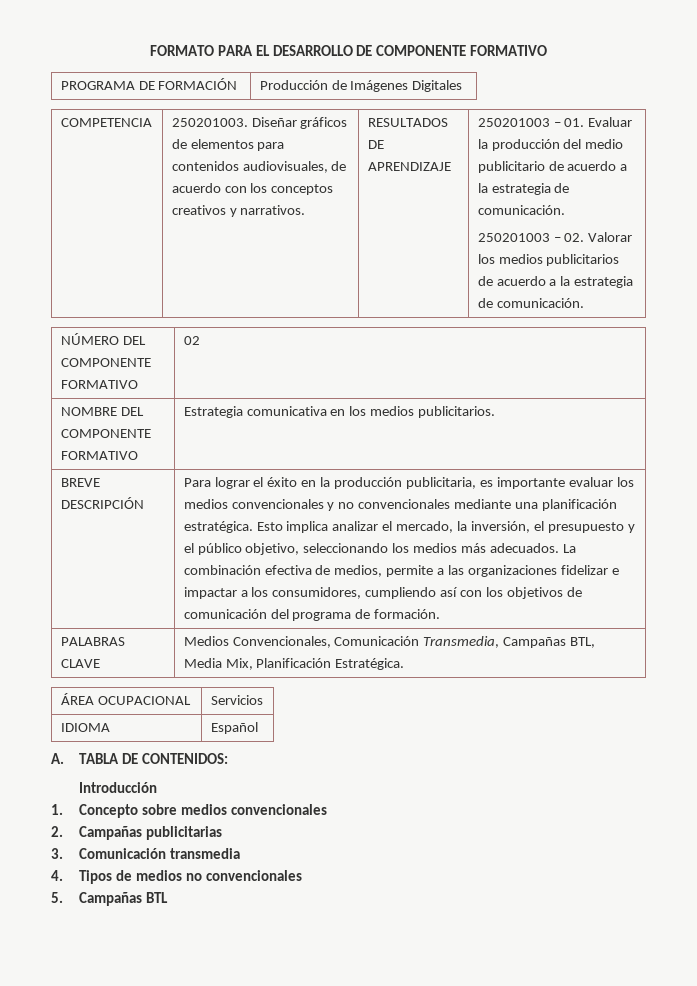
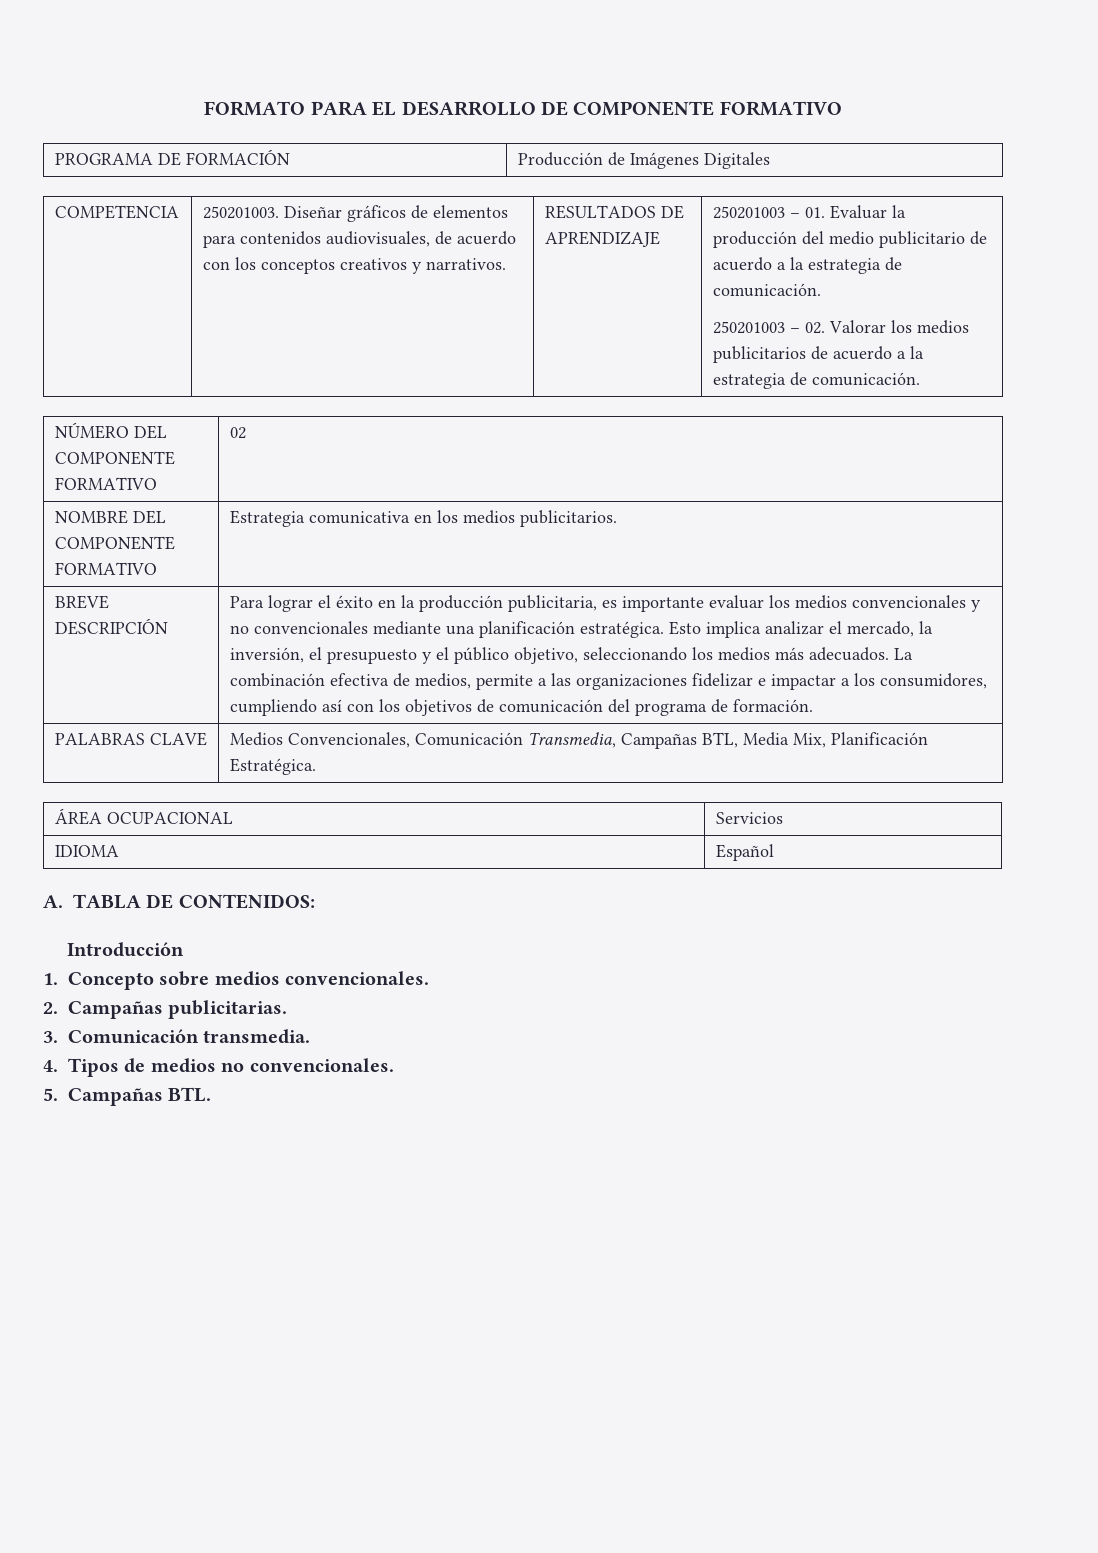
[230,804,327,815] convencionales -> [285,971,430,985] convencionales.
[145,826,222,840] publicitarias -> [168,1000,288,1019] publicitarias.
[169,848,240,859] transmedia -> [203,1029,311,1044] transmedia.
[205,870,302,881] convencionales -> [249,1058,394,1072] convencionales.
[145,892,168,903] BTL -> [168,1087,212,1102] BTL.

